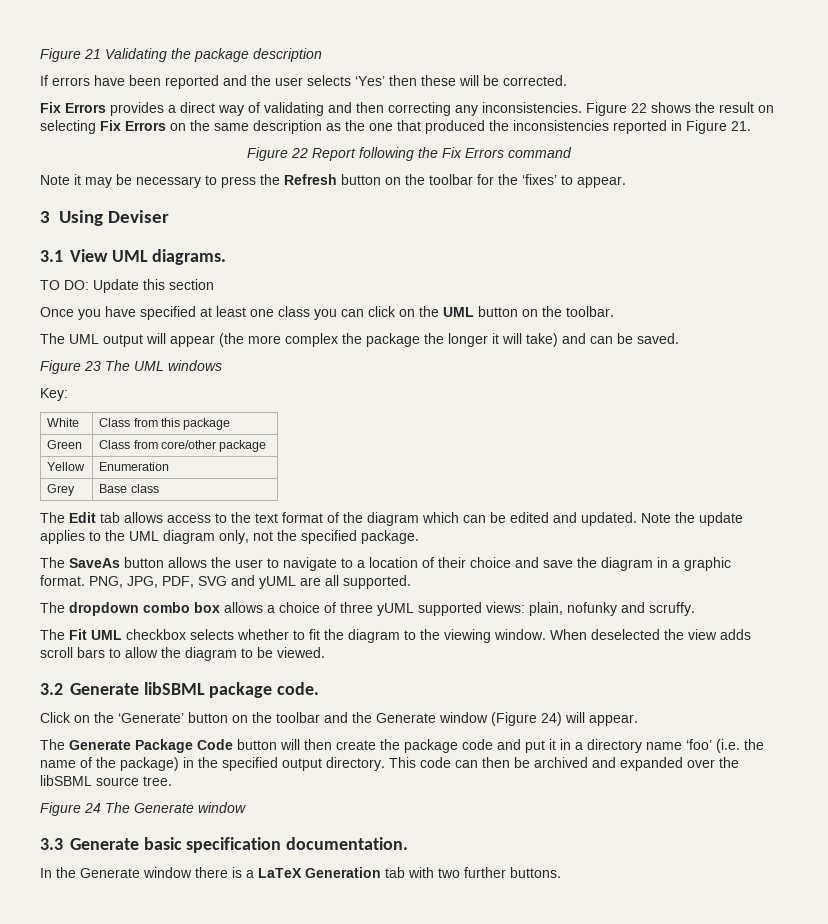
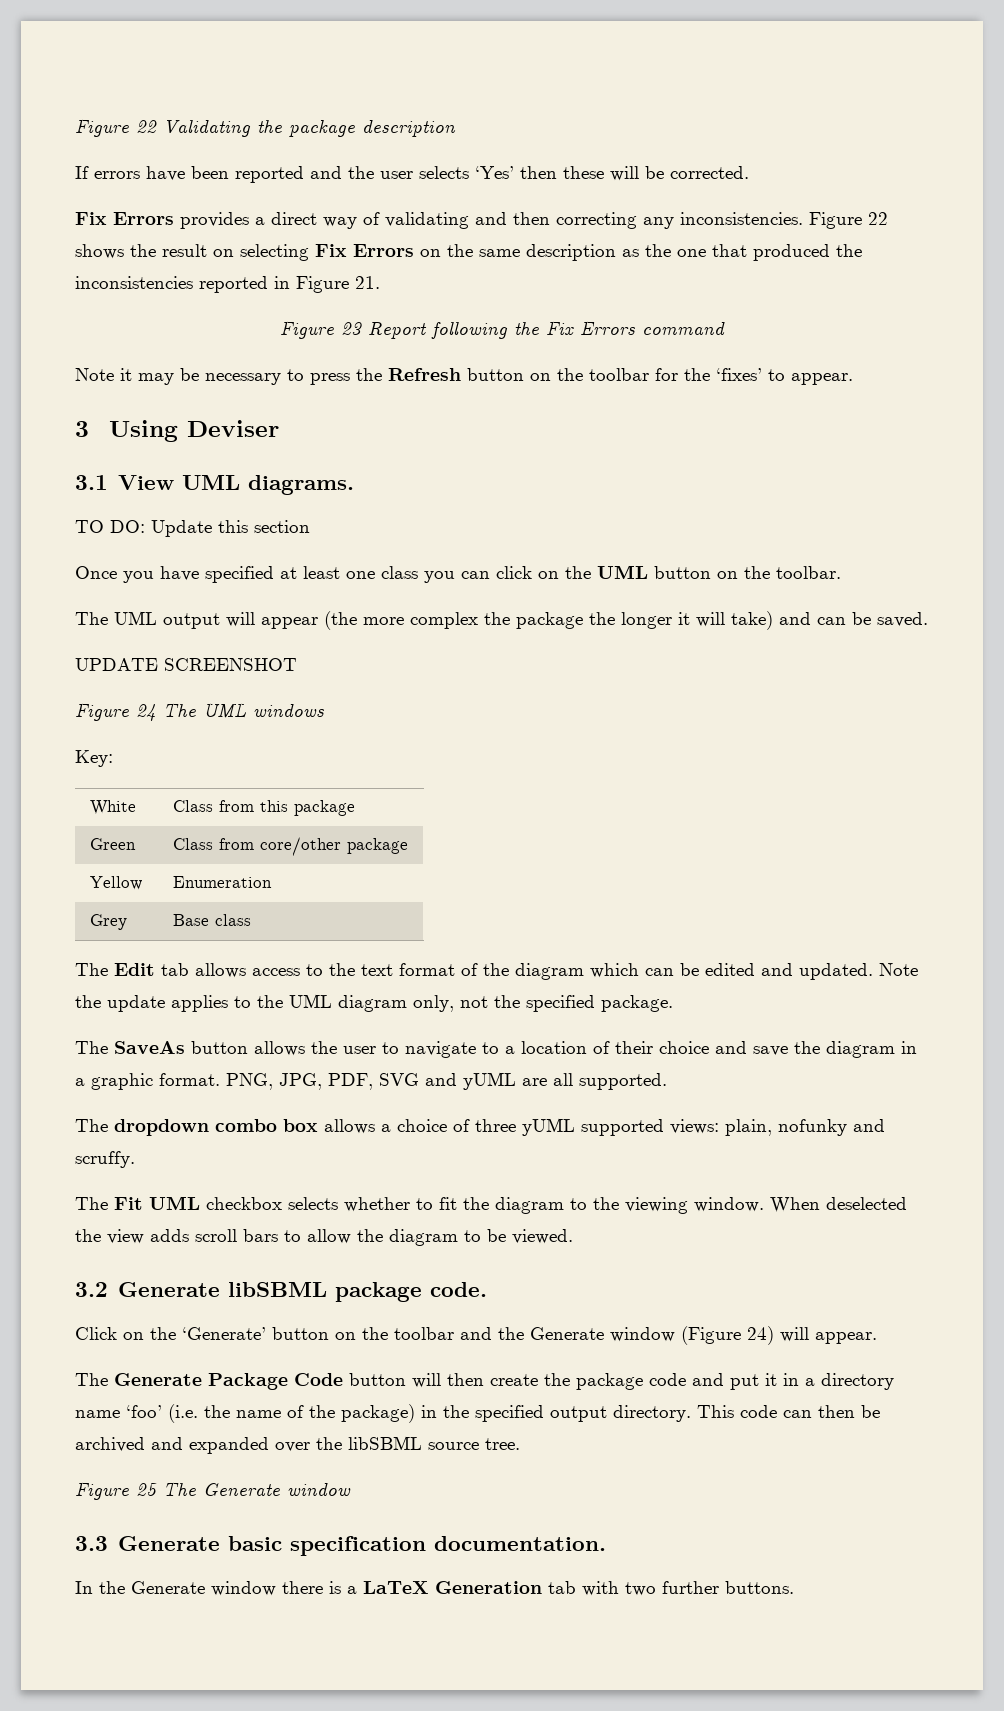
[40,48,101,62] Figure 21 -> [75,119,157,137] Figure 22
[290,148,308,158] 22 -> [341,322,362,335] 23
[40,360,101,374] // Figure 23 -> [75,658,297,671] [75,703,156,721] // UPDATE SCREENSHOT // Figure 24
[84,803,101,813] 24 -> [136,1483,157,1496] 25

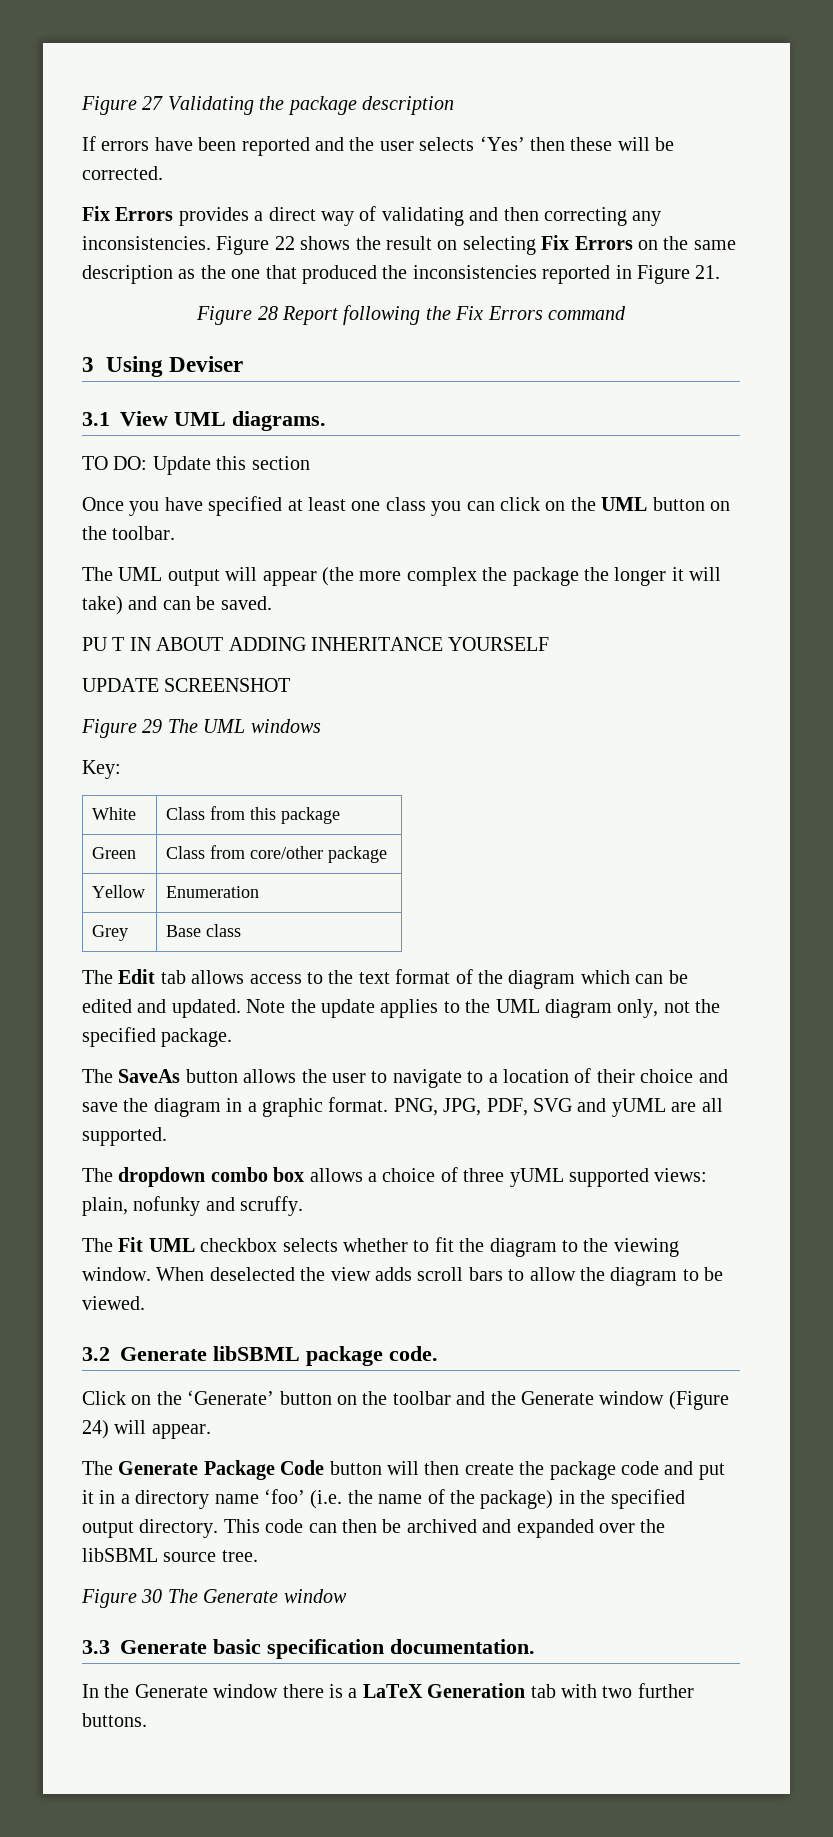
[75,119,157,137] Figure 22 -> [81,96,164,115] Figure 27
[341,322,362,335] 23 -> [257,306,278,320] 28
[75,368,853,385] // Note it may be necessary to press the Refresh button on the toolbar for the ‘fixes’ to appear. -> (626, 313) none
(928, 619) none -> [82,637,550,651] // PU T IN ABOUT ADDING INHERITANCE YOURSELF
[136,704,156,721] 24 -> [142,719,163,733] 29
[136,1483,157,1496] 25 -> [141,1589,163,1603] 30

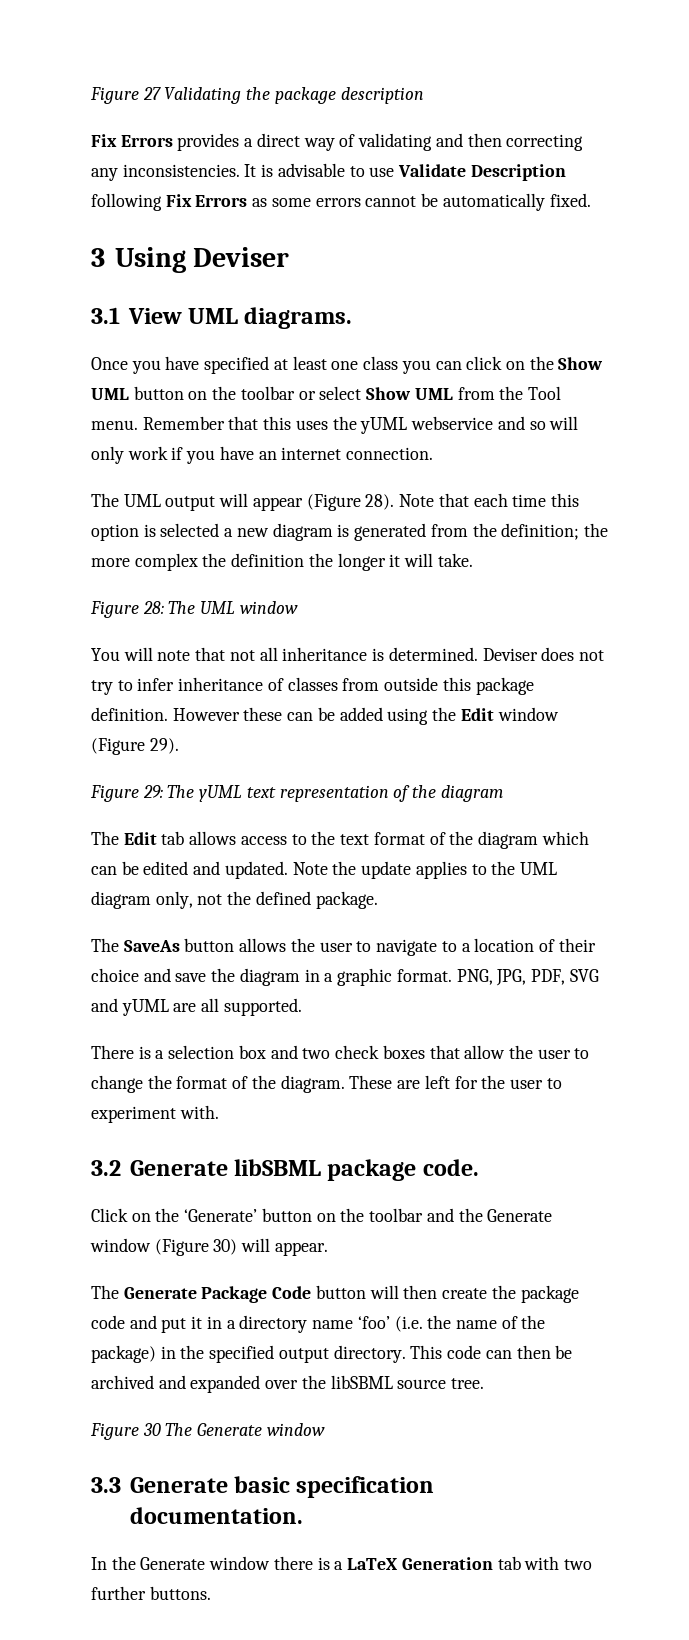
[82,136,675,156] [82,166,163,180] // If errors have been reported and the user selects ‘Yes’ then these will be corrected. -> (424, 95) none
[216,235,736,255] [82,265,721,284] [196,305,626,325] Figure 22 shows the result on selecting Fix Errors on the same description as the one that produced the inconsistencies reported in Figure 21. // Figure 28 Report following the Fix Errors command -> [244,163,566,181] [91,193,591,211] It is advisable to use Validate Description following Fix Errors as some errors cannot be automatically fixed.
[82,456,310,475] // TO DO: Update this section -> (353, 318) none
(596, 504) none -> [558,357,604,370] Show
[112,526,176,540] toolbar. -> [240,386,561,400] [91,416,579,434] [91,446,434,464] toolbar or select Show UML from the Tool menu. Remember that this uses the yUML webservice and so will only work if you have an internet connection.
[322,567,354,586] (the -> [306,493,579,511] [91,523,608,541] (Figure 28). Note that each time this option is selected a new diagram is generated from the definition; the
[512,567,579,586] package -> [231,553,305,567] definition
[82,596,272,615] [82,637,550,651] [82,678,291,692] [81,719,321,738] [82,760,121,779] [92,807,137,820] [166,806,341,824] [92,847,137,859] [166,845,388,863] [92,885,146,898] [166,886,260,898] [92,925,129,941] [166,924,242,937] take) and can be saved. // PU T IN ABOUT ADDING INHERITANCE YOURSELF // UPDATE SCREENSHOT // Figure 29 The UML windows // Key: // White | Class from this package // Green | Class from core/other package // Yellow | Enumeration // Grey | Base class -> [437,553,473,567] [90,601,298,618] [91,647,604,661] [91,677,534,695] [91,707,559,725] [91,738,179,755] [90,785,503,802] take. // Figure 28: The UML window // You will note that not all inheritance is determined. Deviser does not try to infer inheritance of classes from outside this package definition. However these can be added using the Edit window (Figure 29). // Figure 29: The yUML text representation of the diagram
[82,1027,156,1047] specified -> [255,891,311,905] defined
[82,1167,708,1187] [82,1196,304,1216] [82,1237,679,1257] [82,1267,724,1286] [82,1296,145,1310] The dropdown combo box allows a choice of three yUML supported views: plain, nofunky and scruffy. // The Fit UML checkbox selects whether to fit the diagram to the viewing window. When deselected the view adds scroll bars to allow the diagram to be viewed. -> [91,1045,590,1059] [91,1075,562,1093] [91,1105,219,1123] There is a selection box and two check boxes that allow the user to change the format of the diagram. These are left for the user to experiment with.
[82,1420,109,1439] 24) -> [213,1239,238,1255] 30)

